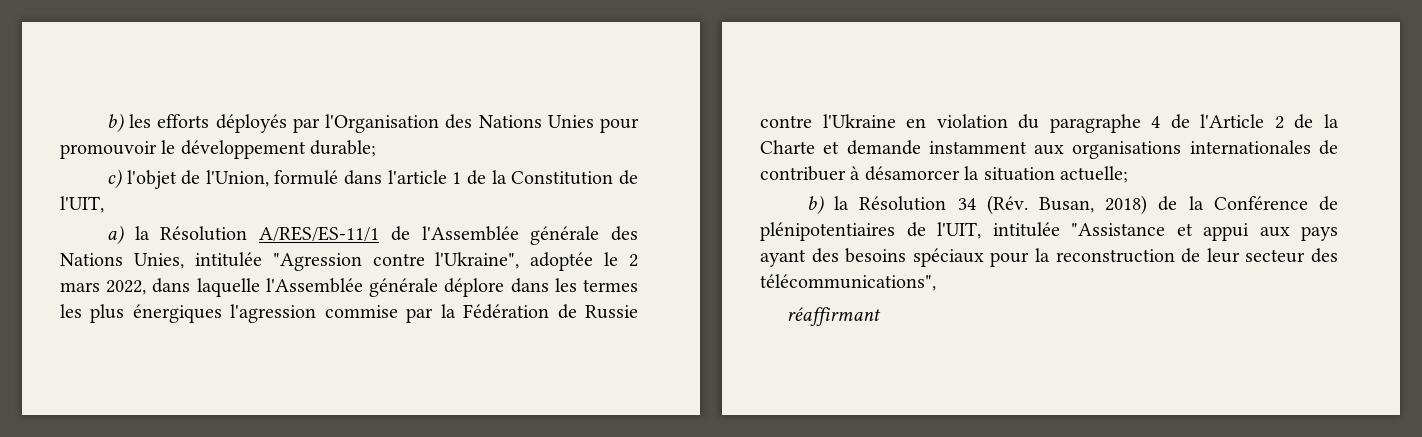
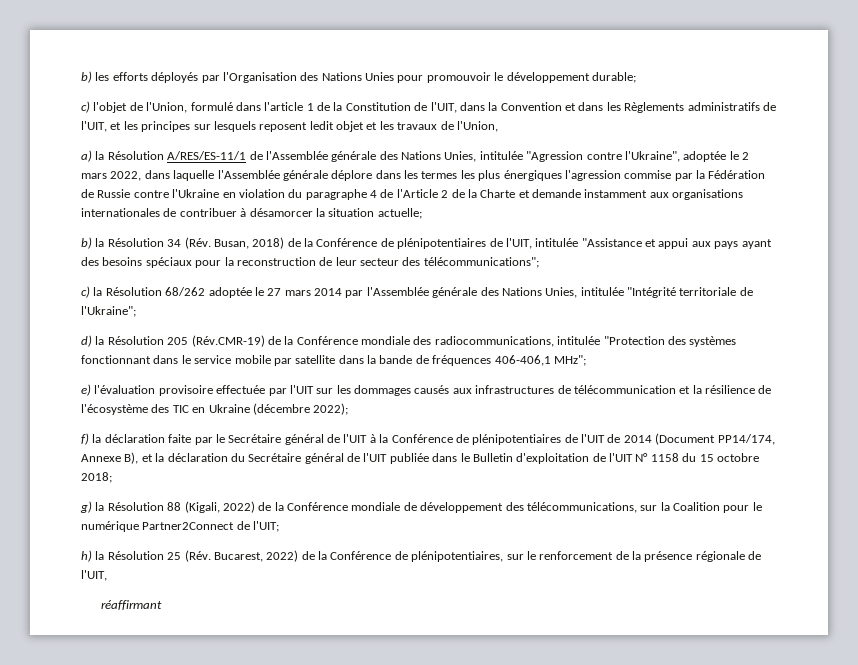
(104, 204) none -> [459,102,776,113] [81,121,498,132] dans la Convention et dans les Règlements administratifs de l'UIT, et les principes sur lesquels reposent ledit objet et les travaux de l'Union,
[760,274,936,291] télécommunications", -> [423,257,539,268] [81,286,753,298] [81,306,136,317] [81,335,737,347] [81,355,586,366] [81,384,772,396] [81,403,349,415] [81,433,775,445] [81,452,759,464] [81,472,112,483] [80,501,762,513] [81,521,280,532] [81,550,762,562] [81,570,107,581] télécommunications"; // c) la Résolution 68/262 adoptée le 27 mars 2014 par l'Assemblée générale des Nations Unies, intitulée "Intégrité territoriale de l'Ukraine"; // d) la Résolution 205 (Rév.CMR-19) de la Conférence mondiale des radiocommunications, intitulée "Protection des systèmes fonctionnant dans le service mobile par satellite dans la bande de fréquences 406-406,1 MHz"; // e) l'évaluation provisoire effectuée par l'UIT sur les dommages causés aux infrastructures de télécommunication et la résilience de l'écosystème des TIC en Ukraine (décembre 2022); // f) la déclaration faite par le Secrétaire général de l'UIT à la Conférence de plénipotentiaires de l'UIT de 2014 (Document PP14/174, Annexe B), et la déclaration du Secrétaire général de l'UIT publiée dans le Bulletin d'exploitation de l'UIT N° 1158 du 15 octobre 2018; // g) la Résolution 88 (Kigali, 2022) de la Conférence mondiale de développement des télécommunications, sur la Coalition pour le numérique Partner2Connect de l'UIT; // h) la Résolution 25 (Rév. Bucarest, 2022) de la Conférence de plénipotentiaires, sur le renforcement de la présence régionale de l'UIT,

